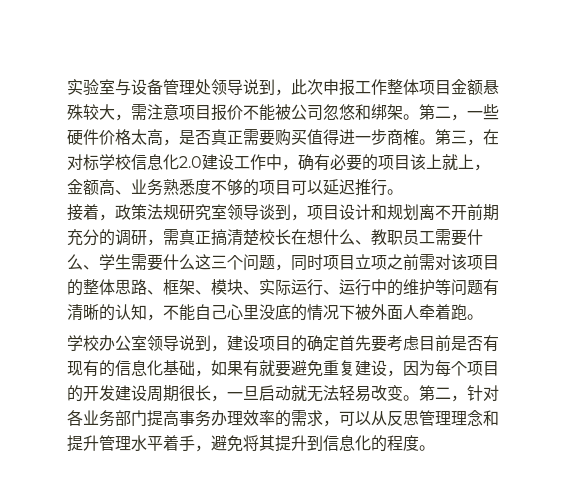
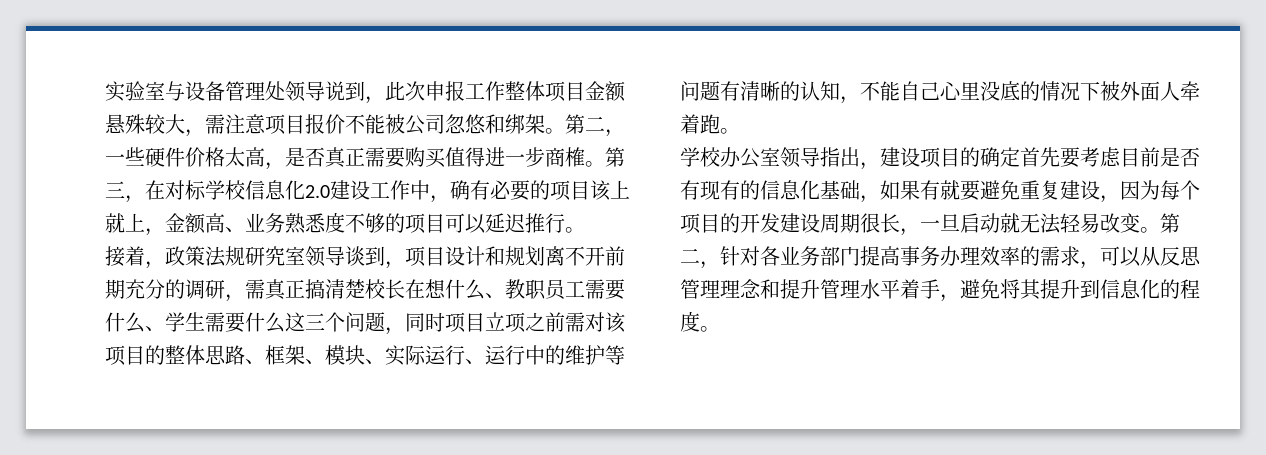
[179,335,211,351] 说到 -> [820,147,860,167] 指出

